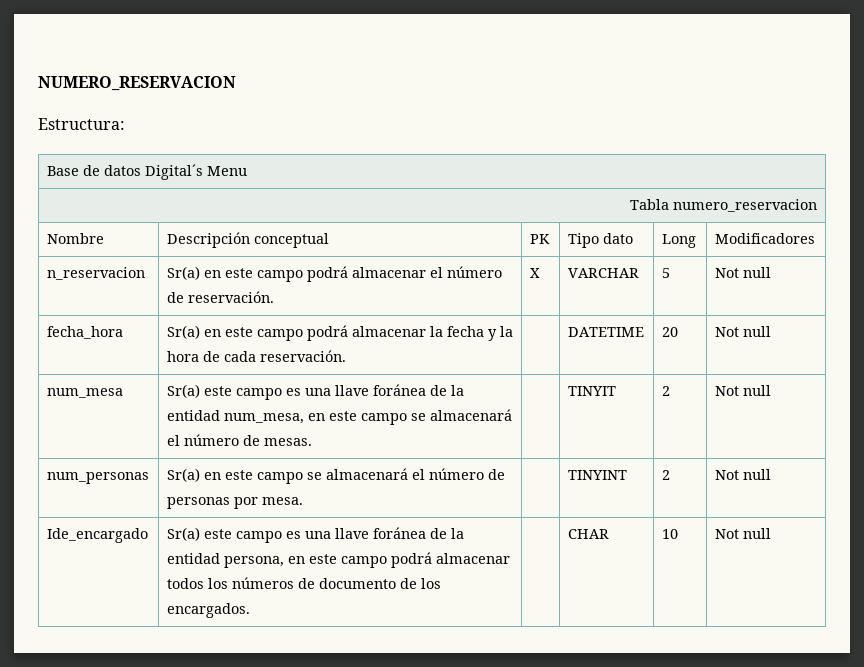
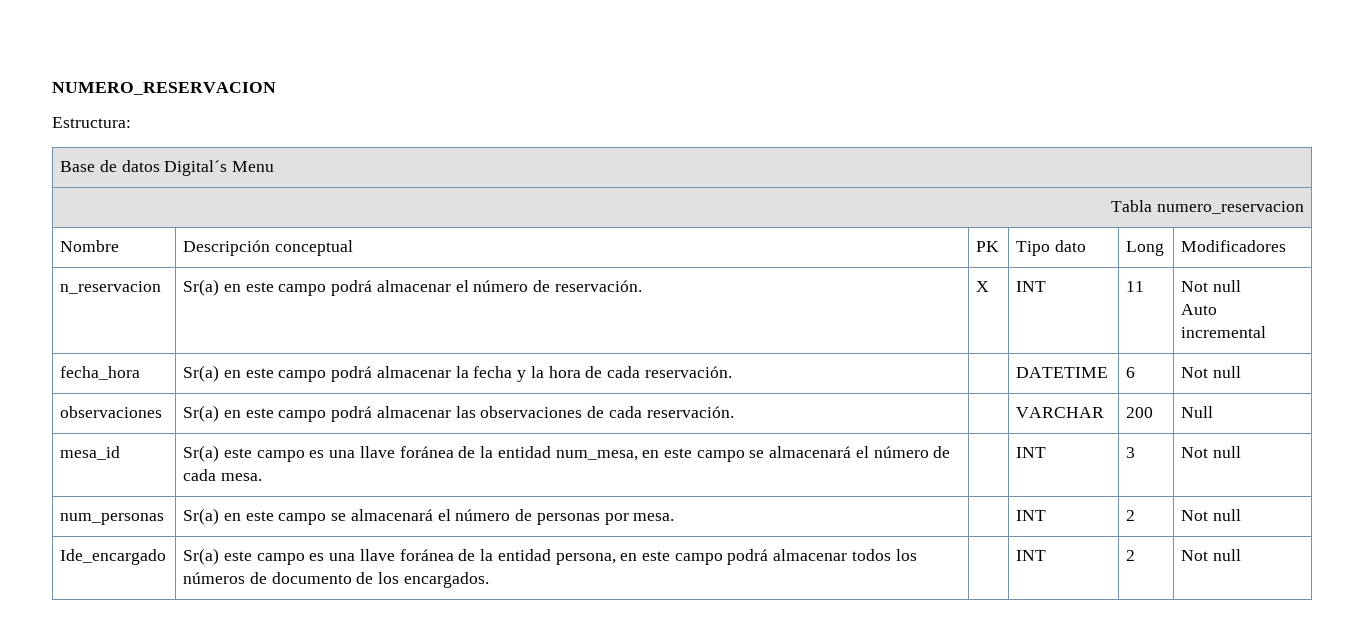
[567,268,639,278] [661,268,670,278] [714,267,771,278] VARCHAR | 5 | Not null -> [1016,281,1047,292] [1126,281,1145,292] [1181,280,1241,292] [1181,304,1218,315] [1181,326,1267,338] INT | 11 | Not null // Auto incremental
[661,327,678,337] [714,326,771,337] [46,388,123,398] 20 | Not null // num_mesa -> [1126,367,1136,378] [1181,366,1241,378] [60,406,163,418] [183,405,734,422] [1016,407,1105,418] [1126,407,1154,418] [1181,406,1214,418] [60,446,121,460] 6 | Not null // observaciones | Sr(a) en este campo podrá almacenar las observaciones de cada reservación. | | VARCHAR | 200 | Null // mesa_id
[263,438,312,446] [567,386,616,396] [661,386,670,396] mesas. | | TINYIT | 2 -> [183,469,262,481] [1016,447,1047,458] [1126,447,1136,458] cada mesa. | | INT | 3
[567,470,627,480] TINYINT -> [1016,510,1047,521] INT
[567,529,609,539] [661,529,678,539] CHAR | 10 -> [1016,550,1047,561] [1126,550,1136,561] INT | 2

